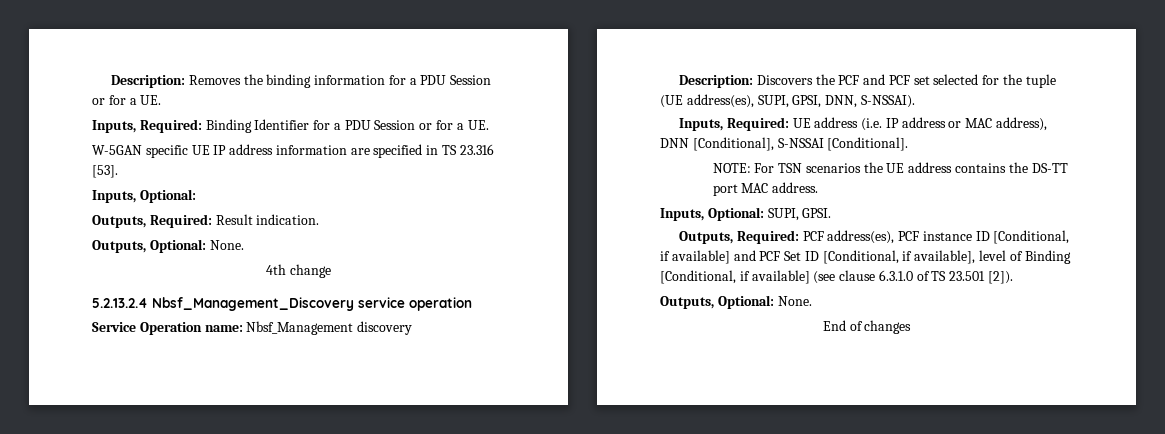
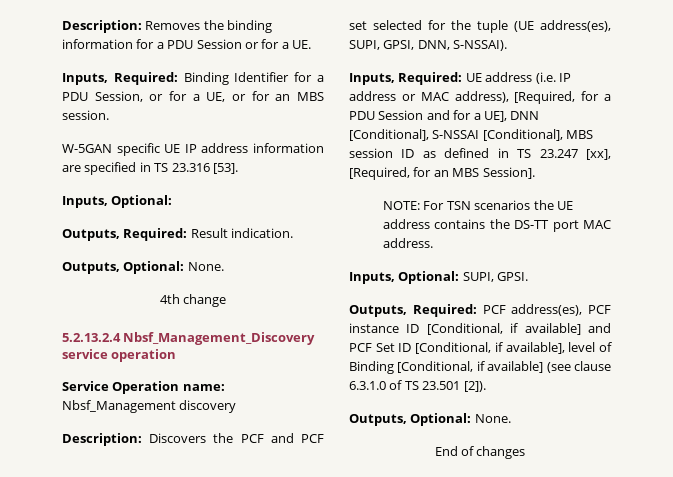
[374,120,489,130] Session or for a UE. -> [94,91,324,102] [62,110,109,120] Session, or for a UE, or for an MBS session.
[660,137,909,151] DNN [Conditional], S-NSSAI [Conditional]. -> [514,91,611,104] [349,110,540,122] [349,129,594,141] [349,148,611,160] [349,167,535,180] [Required, for a PDU Session and for a UE], DNN [Conditional], S-NSSAI [Conditional], MBS session ID as defined in TS 23.247 [xx], [Required, for an MBS Session].

